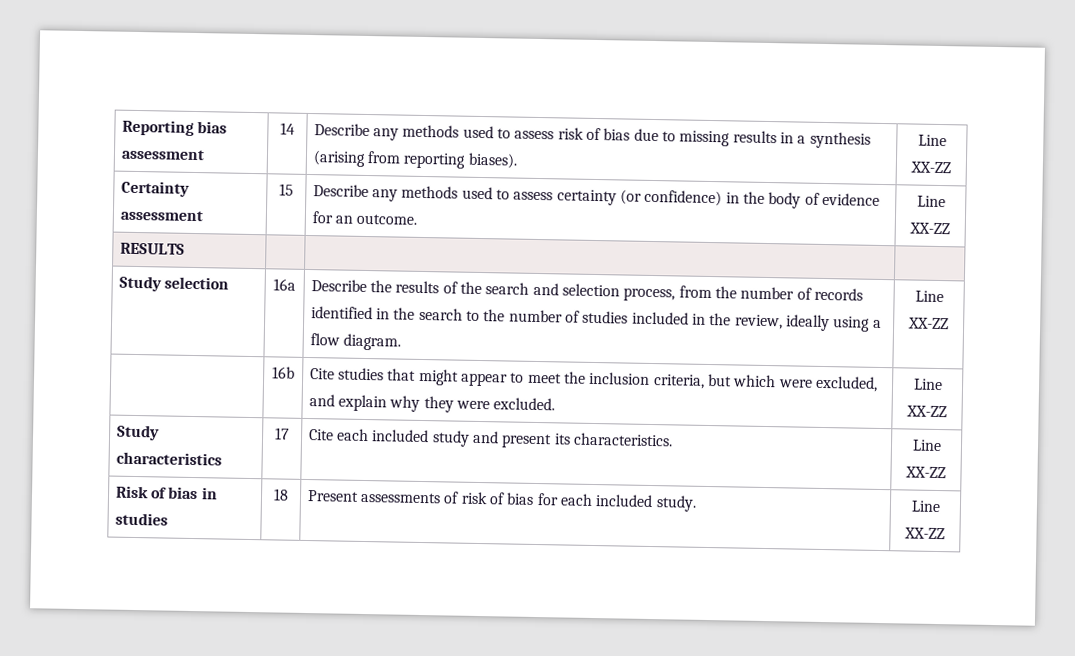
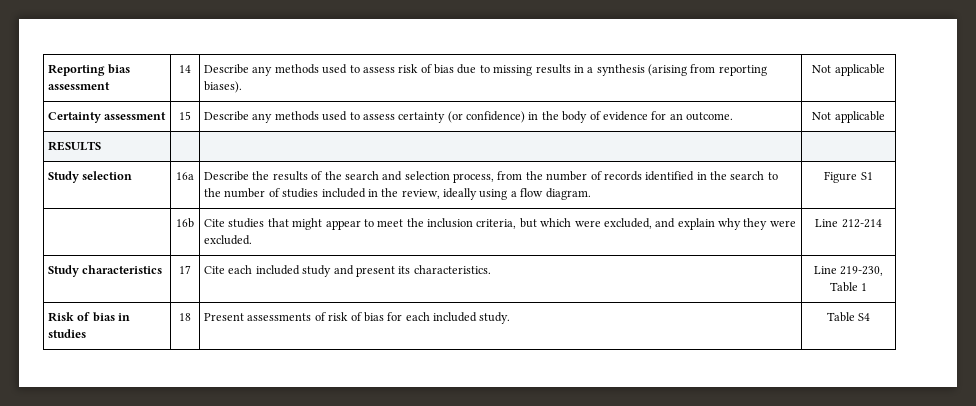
[917,134,947,147] [910,161,951,174] Line XX-ZZ -> [812,64,885,76] Not applicable
[916,195,946,208] [909,222,950,235] Line XX-ZZ -> [812,111,885,123] Not applicable
[914,290,944,303] [908,317,949,330] Line XX-ZZ -> [824,171,873,183] Figure S1
[906,405,947,418] XX-ZZ -> [841,219,882,228] 212-214
[905,466,946,479] XX-ZZ -> [840,266,884,276] [829,282,868,292] 219-230, Table 1
[910,500,941,513] [904,527,945,540] Line XX-ZZ -> [826,312,871,322] Table S4

